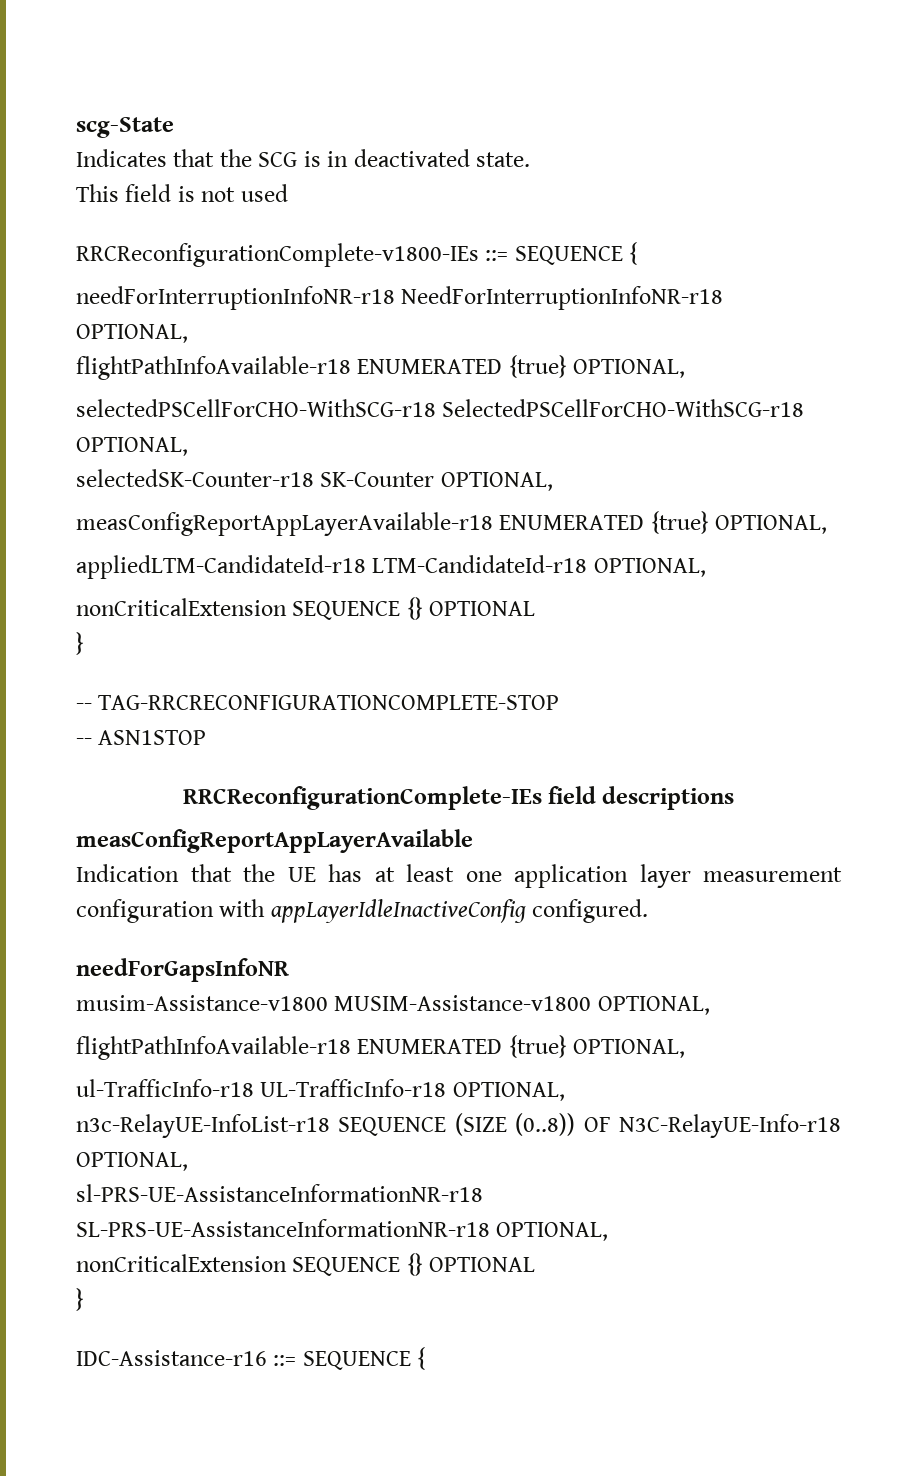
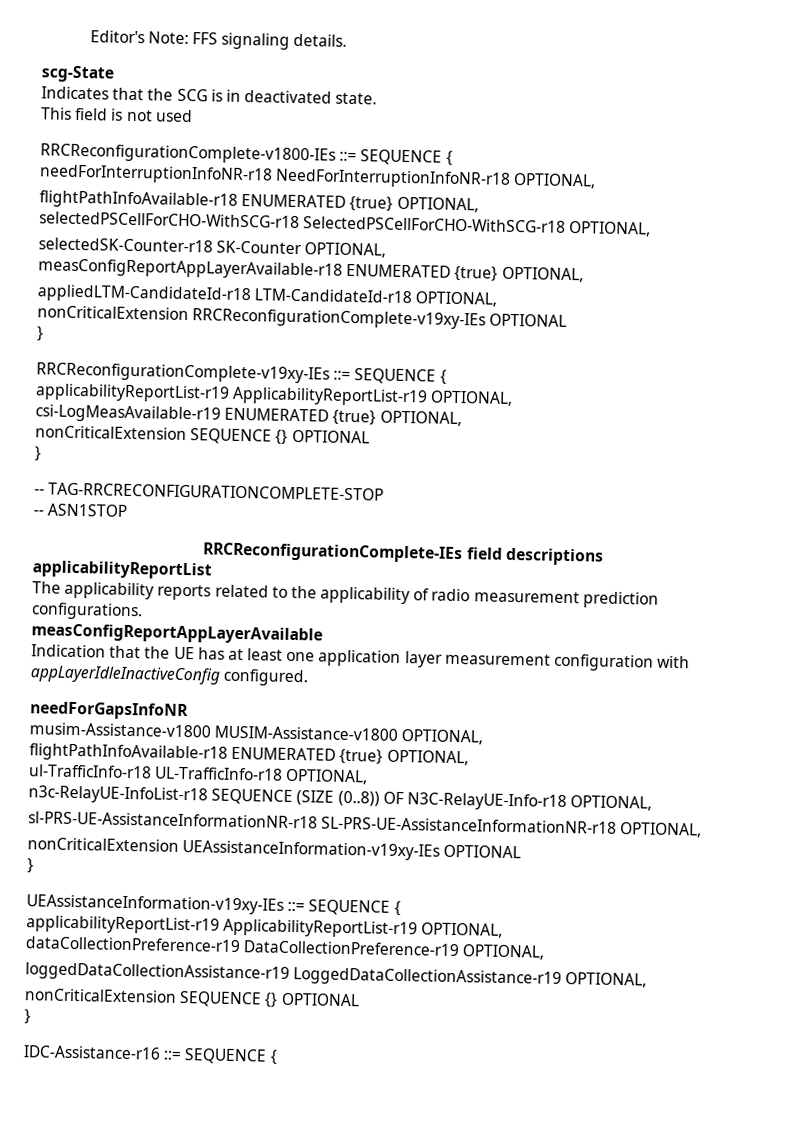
(76, 127) none -> [89,30,348,50] Editor's Note: FFS signaling details. //
(706, 567) none -> [37,305,568,330] [36,326,44,342] [36,362,447,385] [35,383,514,407] [35,404,462,427] // nonCriticalExtension RRCReconfigurationComplete-v19xy-IEs OPTIONAL // } // RRCReconfigurationComplete-v19xy-IEs ::= SEQUENCE { // applicabilityReportList-r19 ApplicabilityReportList-r19 OPTIONAL, // csi-LogMeasAvailable-r19 ENUMERATED {true} OPTIONAL,
(735, 798) none -> [32,560,212,580] [32,581,659,609] [31,602,143,621] // applicabilityReportList // The applicability reports related to the applicability of radio measurement prediction configurations.
(609, 1231) none -> [27,837,522,861] [27,858,34,874] [26,894,401,917] [26,915,504,939] [25,936,545,960] [25,962,648,988] // nonCriticalExtension UEAssistanceInformation-v19xy-IEs OPTIONAL // } // UEAssistanceInformation-v19xy-IEs ::= SEQUENCE { // applicabilityReportList-r19 ApplicabilityReportList-r19 OPTIONAL, // dataCollectionPreference-r19 DataCollectionPreference-r19 OPTIONAL, // loggedDataCollectionAssistance-r19 LoggedDataCollectionAssistance-r19 OPTIONAL,

